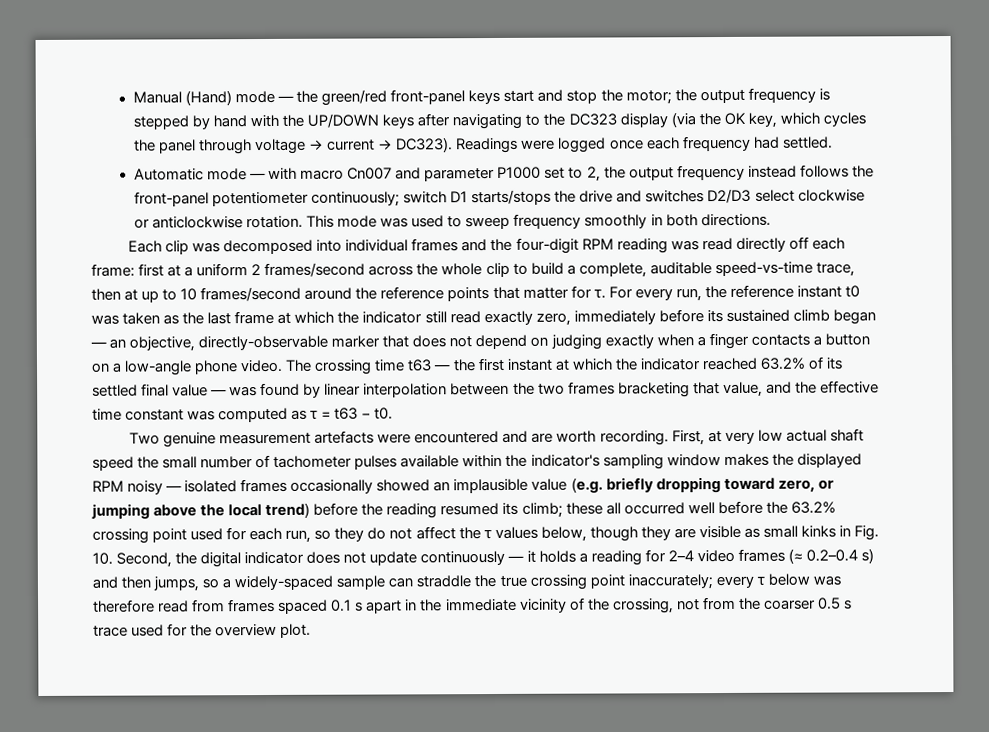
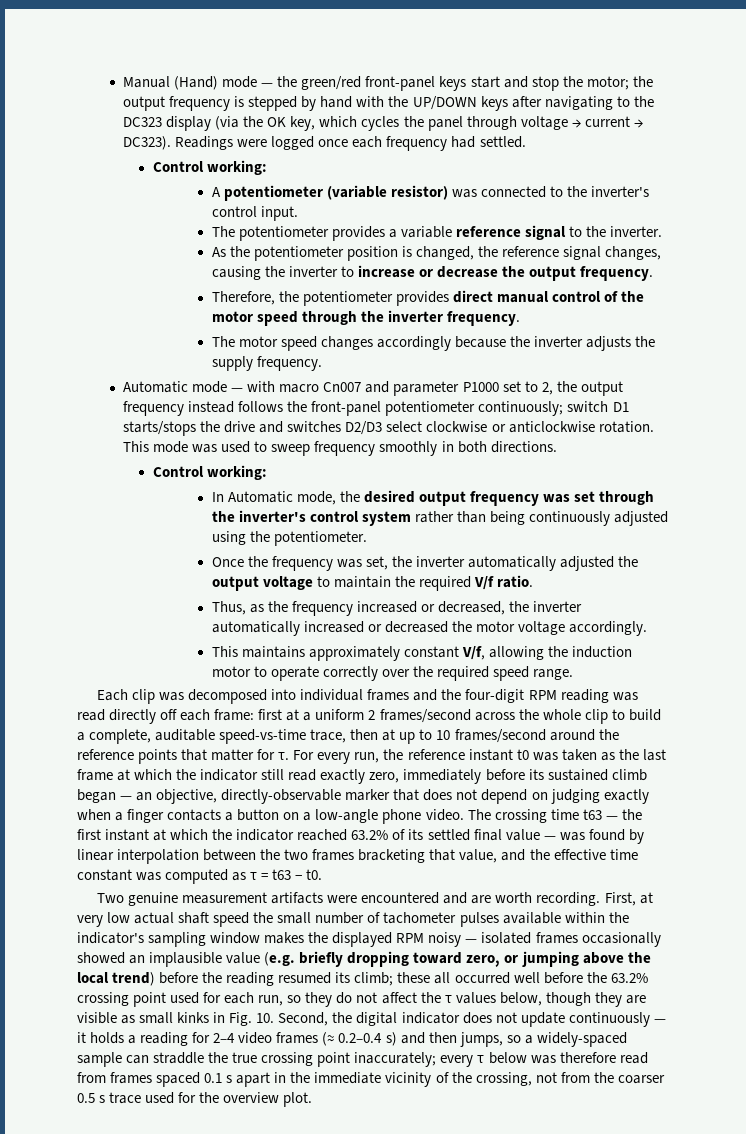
(833, 142) none -> [152,160,267,175] [211,185,650,201] [211,206,298,221] [211,225,663,241] [211,246,662,261] [211,265,654,281] [211,290,645,306] [211,310,521,326] [211,336,656,351] [211,356,322,371] // Control working: // A potentiometer (variable resistor) was connected to the inverter's control input. // The potentiometer provides a variable reference signal to the inverter. // As the potentiometer position is changed, the reference signal changes, causing the inverter to increase or decrease the output frequency. // Therefore, the potentiometer provides direct manual control of the motor speed through the inverter frequency. // The motor speed changes accordingly because the inverter adjusts the supply frequency.
(771, 220) none -> [152,465,267,480] [211,490,655,506] [211,510,669,526] [211,531,368,546] [211,556,639,571] [211,575,534,591] [211,601,583,616] [211,621,648,636] [211,646,633,661] [211,666,574,681] // Control working: // In Automatic mode, the desired output frequency was set through the inverter's control system rather than being continuously adjusted using the potentiometer. // Once the frequency was set, the inverter automatically adjusted the output voltage to maintain the required V/f ratio. // Thus, as the frequency increased or decreased, the inverter automatically increased or decreased the motor voltage accordingly. // This maintains approximately constant V/f, allowing the induction motor to operate correctly over the required speed range.
[314,430,375,444] artefacts -> [271,892,324,904] artifacts

